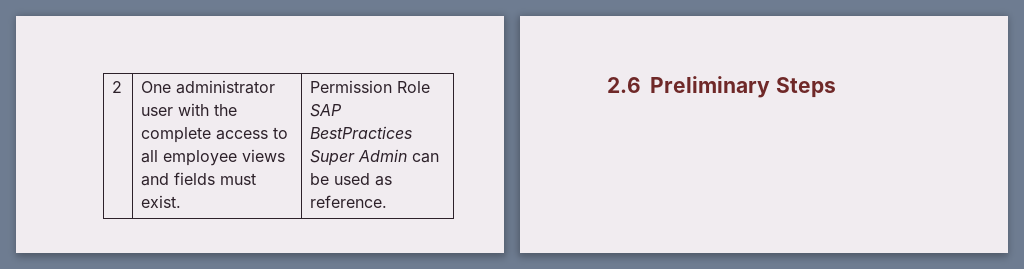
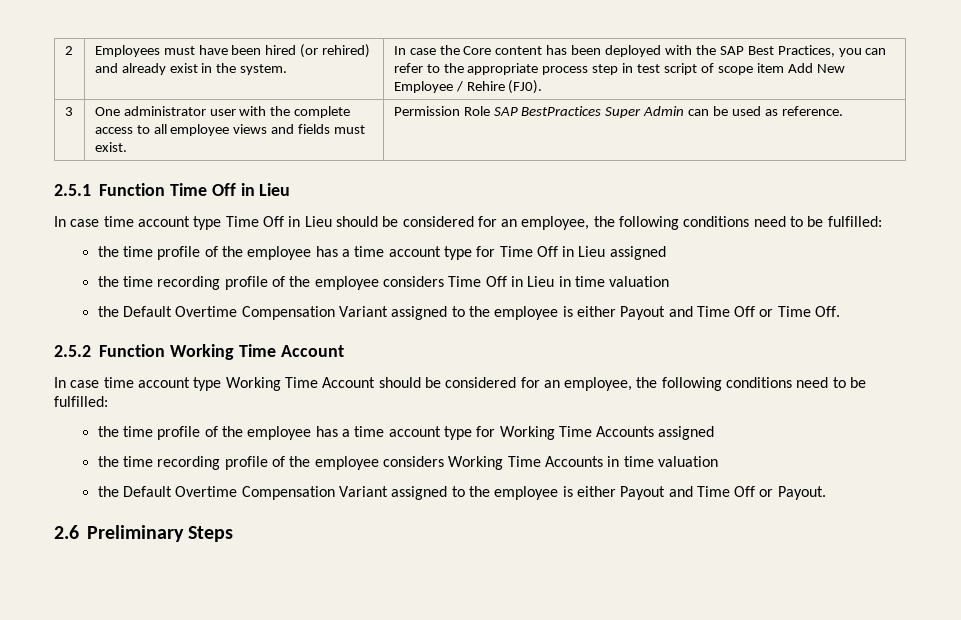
(123, 87) none -> [94,44,371,58] [94,63,288,75] [393,45,887,57] [393,63,845,75] [393,80,543,94] [64,107,73,116] | Employees must have been hired (or rehired) and already exist in the system. | In case the Core content has been deployed with the SAP Best Practices, you can refer to the appropriate process step in test script of scope item Add New Employee / Rehire (FJ0). // 3
(388, 201) none -> [54,183,291,196] [54,216,882,230] [97,246,666,260] [97,276,670,290] [97,306,841,320] [54,344,344,360] [54,377,867,391] [54,396,108,407] [97,426,715,440] [97,456,718,470] [97,486,826,500] // 2.5.1 Function Time Off in Lieu // In case time account type Time Off in Lieu should be considered for an employee, the following conditions need to be fulfilled: // the time profile of the employee has a time account type for Time Off in Lieu assigned // the time recording profile of the employee considers Time Off in Lieu in time valuation // the Default Overtime Compensation Variant assigned to the employee is either Payout and Time Off or Time Off. // 2.5.2 Function Working Time Account // In case time account type Working Time Account should be considered for an employee, the following conditions need to be fulfilled: // the time profile of the employee has a time account type for Working Time Accounts assigned // the time recording profile of the employee considers Working Time Accounts in time valuation // the Default Overtime Compensation Variant assigned to the employee is either Payout and Time Off or Payout.

